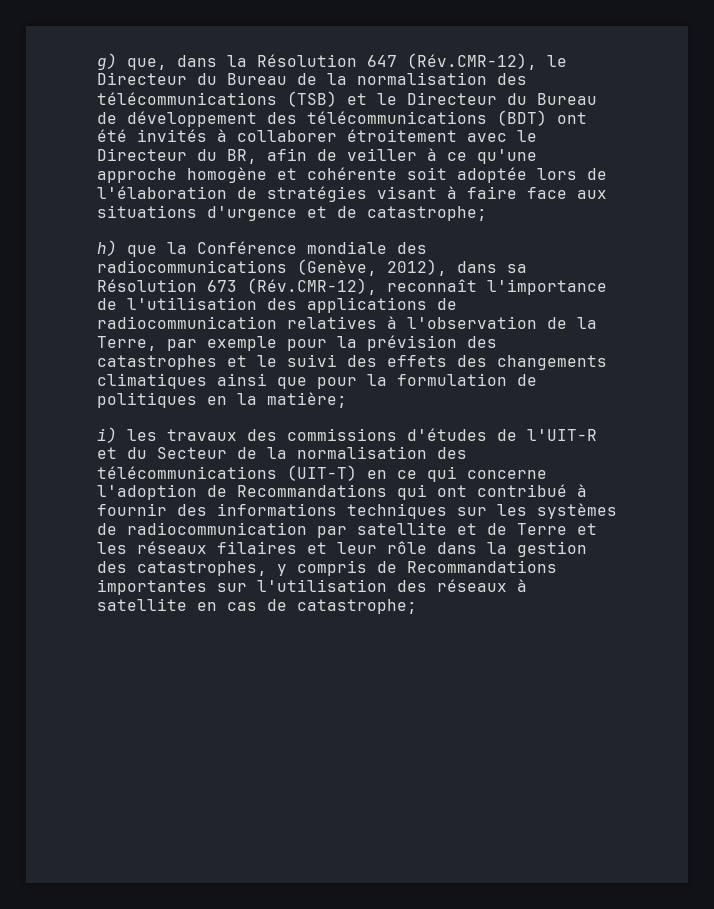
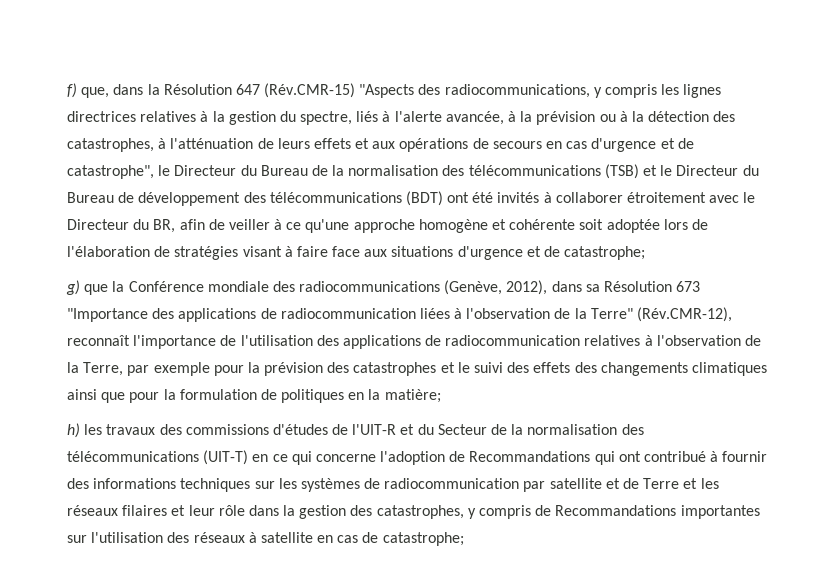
[97,53,117,70] g) -> [67,83,77,98] f)
[407,53,537,70] (Rév.CMR-12), -> [264,83,722,98] [67,111,736,125] [67,138,694,152] [67,165,154,179] (Rév.CMR-15) "Aspects des radiocommunications, y compris les lignes directrices relatives à la gestion du spectre, liés à l'alerte avancée, à la prévision ou à la détection des catastrophes, à l'atténuation de leurs effets et aux opérations de secours en cas d'urgence et de catastrophe",
[97,240,117,256] h) -> [66,280,80,295] g)
(237, 286) none -> [67,308,633,322] "Importance des applications de radiocommunication liées à l'observation de la Terre"
[97,427,117,443] i) -> [67,423,80,438] h)

